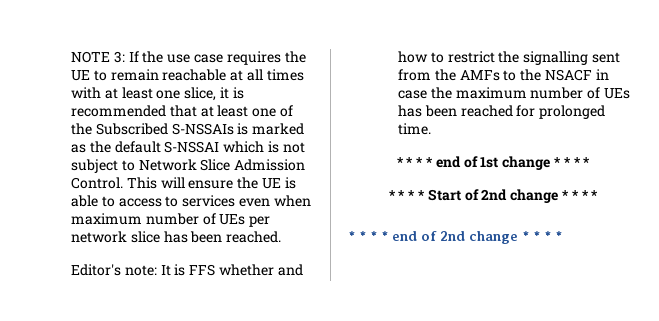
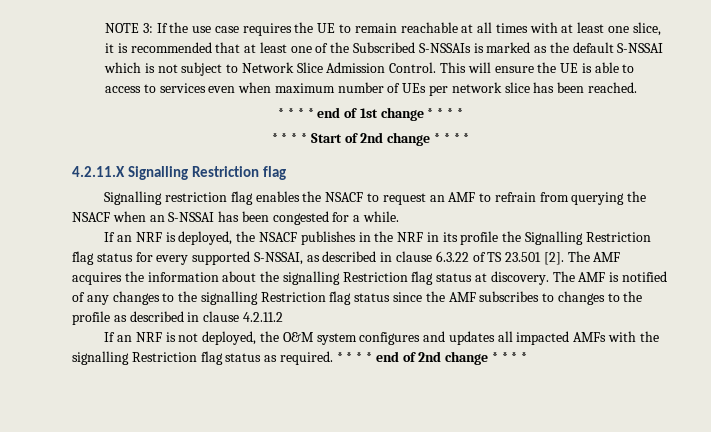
[71,264,303,276] [398,51,621,65] [398,69,609,81] [398,87,631,99] [398,105,606,119] [398,123,432,135] // Editor's note: It is FFS whether and how to restrict the signalling sent from the AMFs to the NSACF in case the maximum number of UEs has been reached for prolonged time. -> (637, 87) none
(599, 195) none -> [72,166,286,180] [104,191,647,205] [72,211,400,225] [104,231,651,245] [72,251,621,265] [72,271,667,285] [72,291,643,305] [72,311,283,325] [104,331,659,345] [72,351,333,365] 4.2.11.X Signalling Restriction flag // Signalling restriction flag enables the NSACF to request an AMF to refrain from querying the NSACF when an S-NSSAI has been congested for a while. // If an NRF is deployed, the NSACF publishes in the NRF in its profile the Signalling Restriction flag status for every supported S-NSSAI, as described in clause 6.3.22 of TS 23.501 [2]. The AMF acquires the information about the signalling Restriction flag status at discovery. The AMF is notified of any changes to the signalling Restriction flag status since the AMF subscribes to changes to the profile as described in clause 4.2.11.2 // If an NRF is not deployed, the O&M system configures and updates all impacted AMFs with the signalling Restriction flag status as required.

